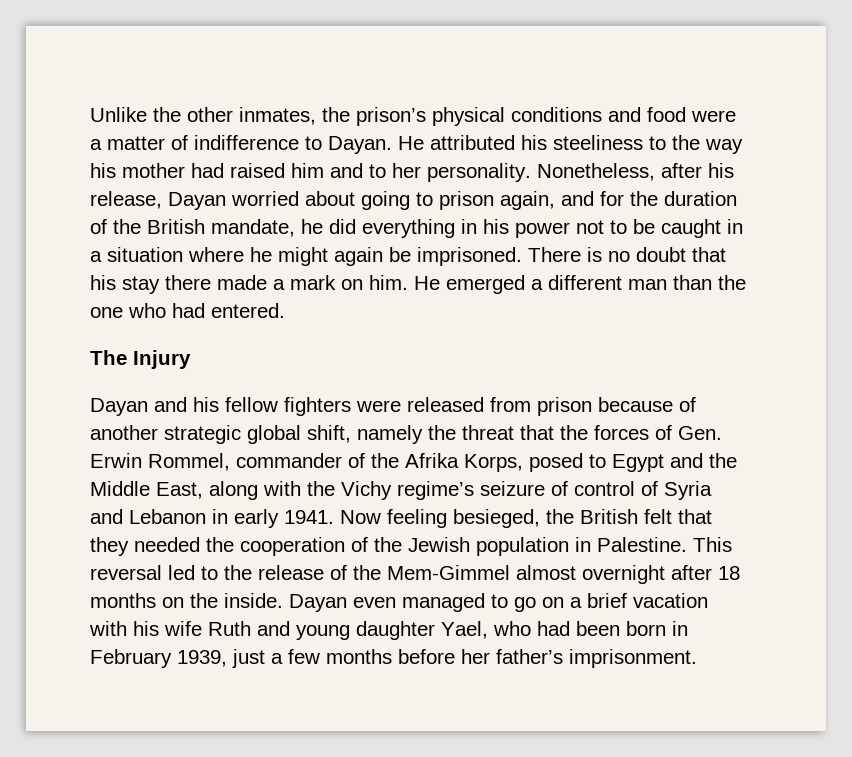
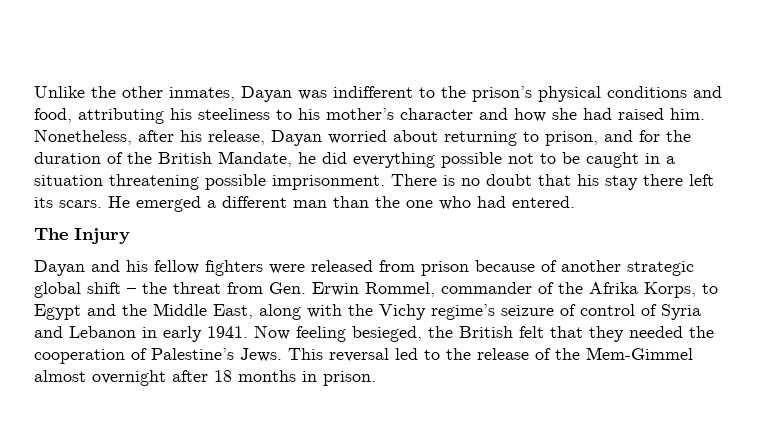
(316, 116) none -> [241,86,435,102] Dayan was indifferent to
[647,107,736,122] [90,135,743,154] [90,163,531,182] food were a matter of indifference to Dayan. He attributed his steeliness to the way his mother had raised him and to her personality. -> [34,108,705,124] food, attributing his steeliness to his mother’s character and how she had raised him.
[361,191,555,210] going to prison again, -> [444,131,598,146] returning to prison,
[211,219,295,237] mandate, -> [218,151,292,167] Mandate,
[461,219,570,238] in his power -> [441,152,502,168] possible
[188,247,522,266] where he might again be imprisoned. -> [109,174,385,190] threatening possible imprisonment.
[217,275,408,290] made a mark on him. -> [689,174,714,186] [34,197,102,208] left its scars.
[307,425,672,444] shift, namely the threat that the forces of -> [87,282,263,294] shift – the threat from
[529,453,583,472] posed -> (696, 290) none
[374,537,687,556] the Jewish population in Palestine. -> [151,348,282,362] Palestine’s Jews.
[162,593,708,612] [89,621,688,640] [90,649,697,668] on the inside. Dayan even managed to go on a brief vacation with his wife Ruth and young daughter Yael, who had been born in February 1939, just a few months before her father’s imprisonment. -> [302,371,376,386] in prison.

